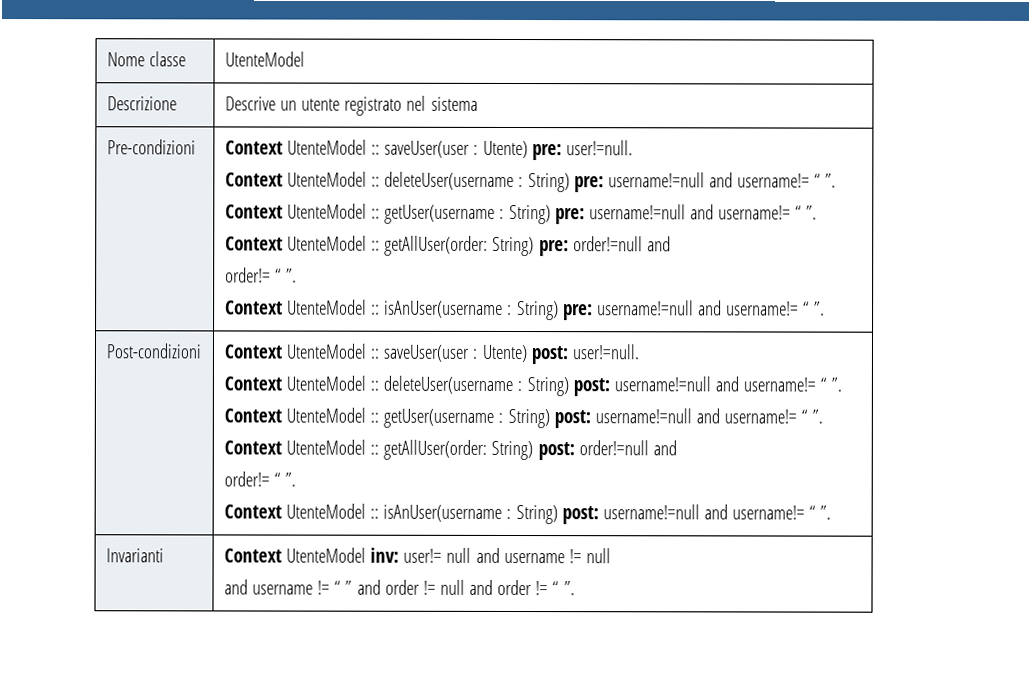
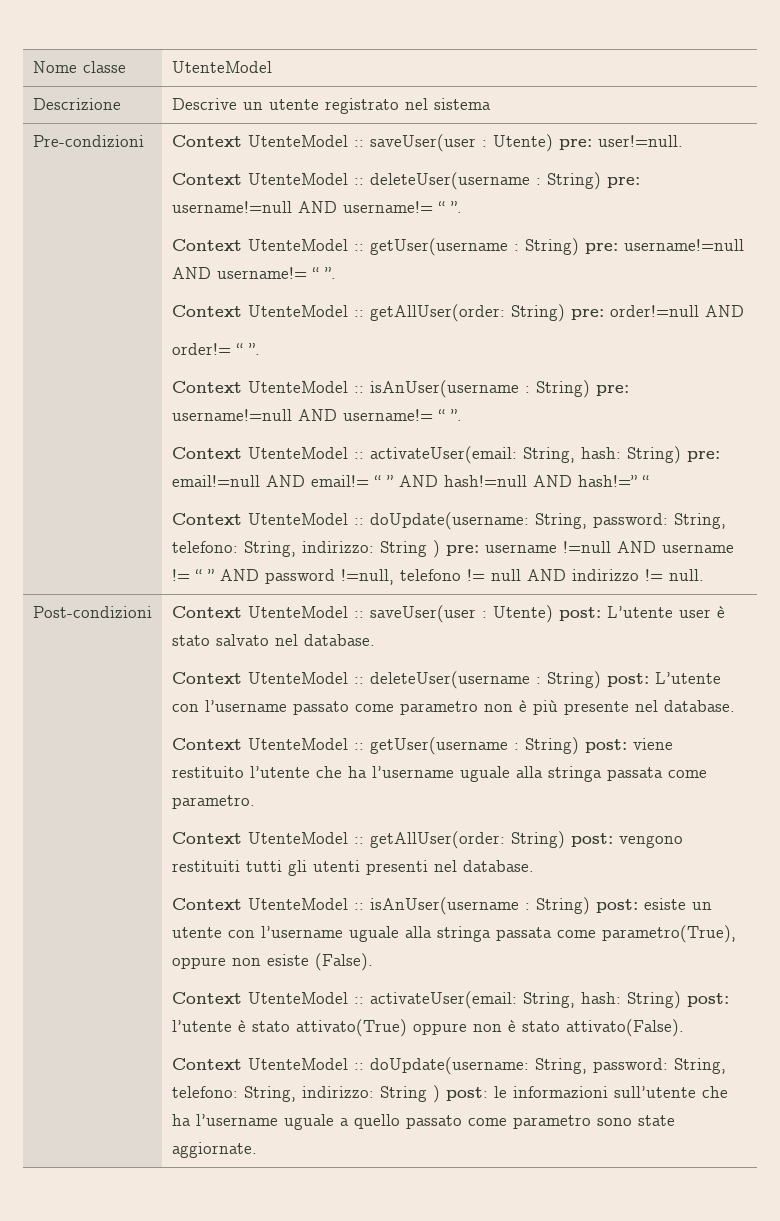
[708,172,733,188] and -> [297,201,337,213] AND
[689,204,714,220] and -> [171,267,211,279] AND
[646,236,671,252] and -> [704,305,744,317] AND
[697,300,826,316] and username!= “ ”. -> [297,409,462,421] [171,446,720,464] [171,475,649,487] [171,512,726,530] [171,540,734,558] [171,569,704,585] AND username!= “ ”. // Context UtenteModel :: activateUser(email: String, hash: String) pre: email!=null AND email!= “ ” AND hash!=null AND hash!=” “ // Context UtenteModel :: doUpdate(username: String, password: String, telefono: String, indirizzo: String ) pre: username !=null AND username != “ ” AND password !=null, telefono != null AND indirizzo != null.
[571,344,639,360] user!=null. -> [606,606,725,618] [171,634,375,646] L’utente user è stato salvato nel database.
[613,376,843,392] username!=null and username!= “ ”. -> [654,672,721,684] [171,700,735,715] L’utente con l’username passato come parametro non è più presente nel database.
[594,408,824,424] username!=null and username!= “ ”. -> [632,738,673,750] [171,766,707,782] [171,795,255,809] viene restituito l’utente che ha l’username uguale alla stringa passata come parametro.
[578,440,677,456] [223,471,297,487] order!=null and // order!= “ ”. -> [618,835,683,848] [171,860,534,876] vengono restituiti tutti gli utenti presenti nel database.
[602,504,832,520] [105,548,164,563] [223,547,611,564] [223,579,575,596] username!=null and username!= “ ”. // Invarianti | Context UtenteModel inv: user!= null and username != null // and username != “ ” and order != null and order != “ ”. -> [643,898,712,910] [171,925,736,943] [171,953,373,971] [171,991,729,1009] [171,1019,684,1037] [171,1057,726,1075] [171,1085,728,1103] [171,1114,675,1130] [171,1142,257,1158] esiste un utente con l’username uguale alla stringa passata come parametro(True), oppure non esiste (False). // Context UtenteModel :: activateUser(email: String, hash: String) post: l’utente è stato attivato(True) oppure non è stato attivato(False). // Context UtenteModel :: doUpdate(username: String, password: String, telefono: String, indirizzo: String ) post: le informazioni sull’utente che ha l’username uguale a quello passato come parametro sono state aggiornate.

